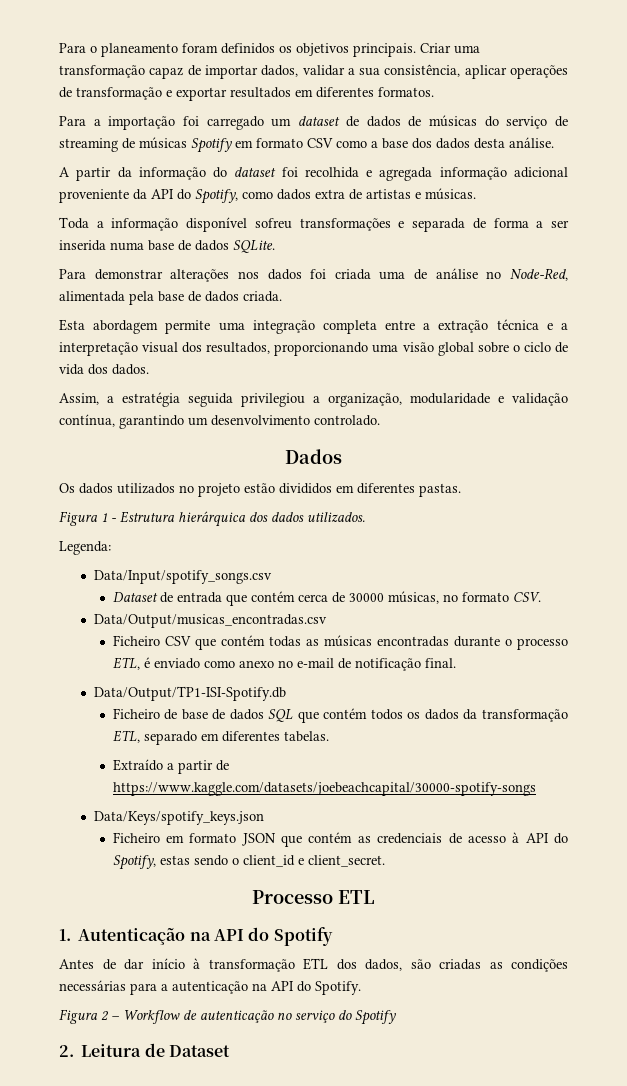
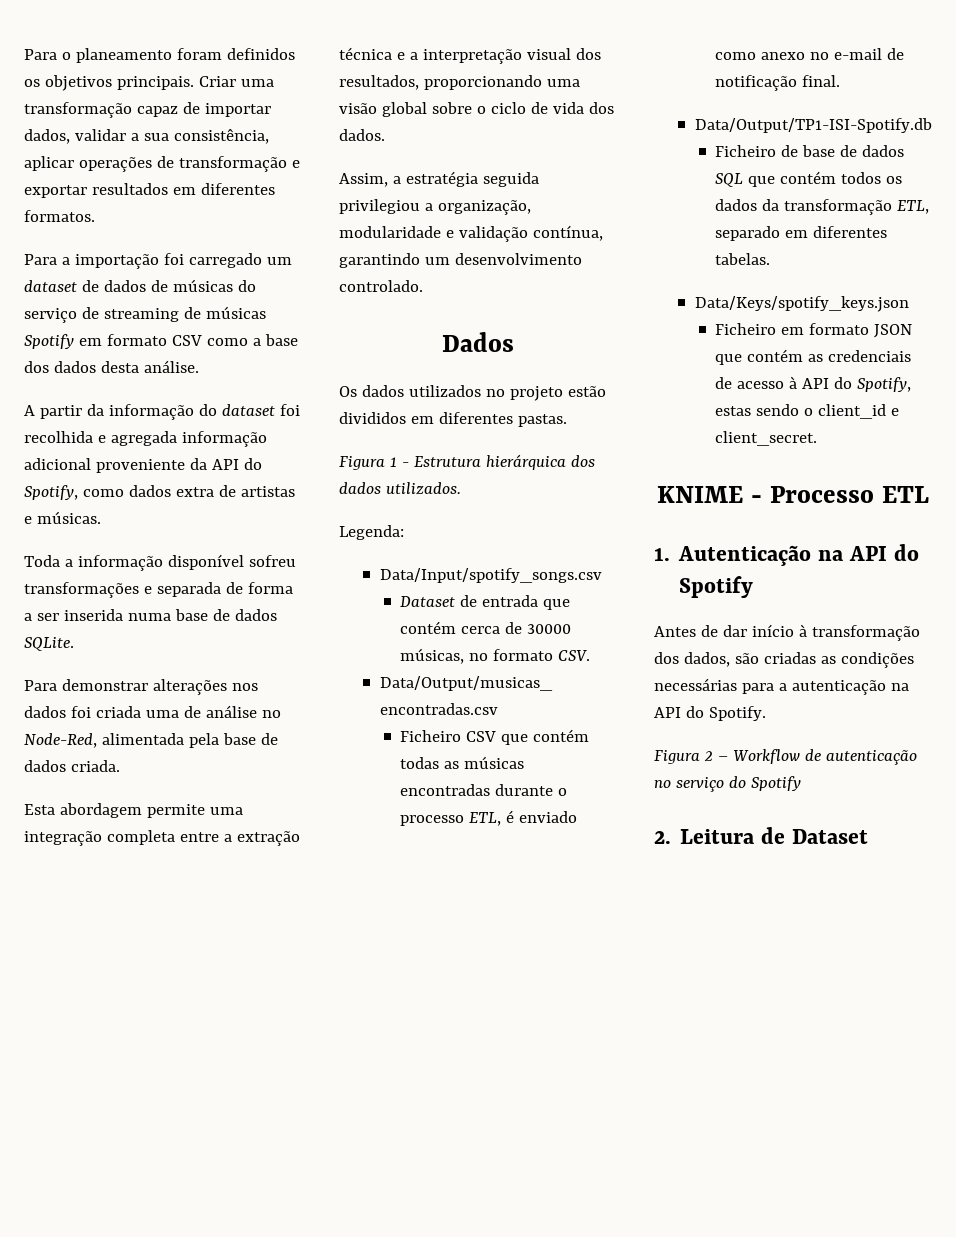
[112,759,229,774] [112,782,536,796] // Extraído a partir de https://www.kaggle.com/datasets/joebeachcapital/30000-spotify-songs -> (771, 259) none
(385, 861) none -> [657,486,763,503] KNIME -
[303,958,328,970] ETL -> (920, 633) none

